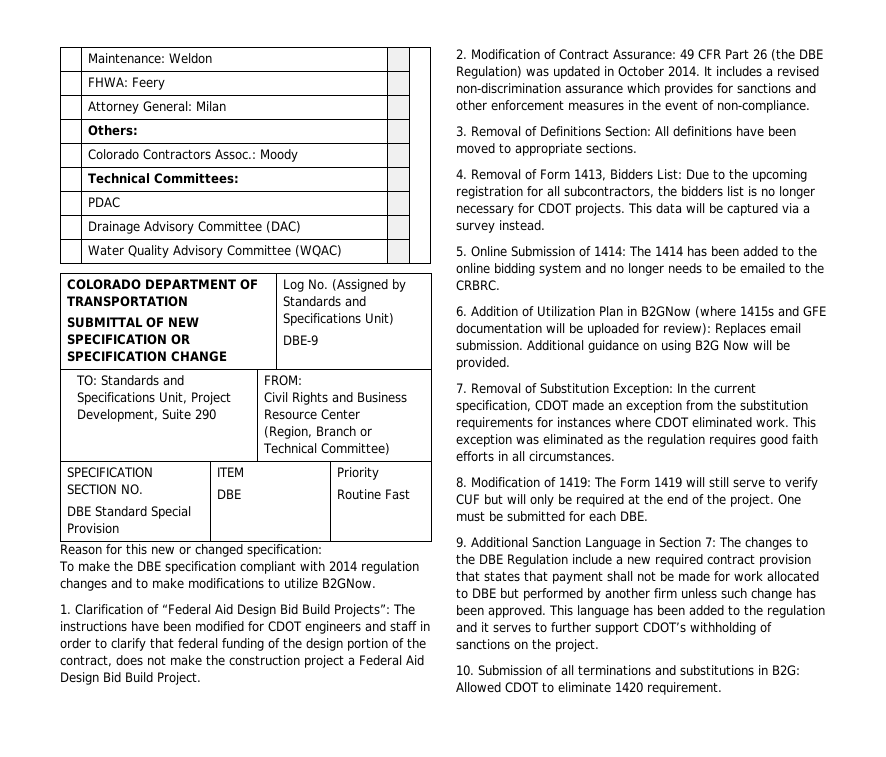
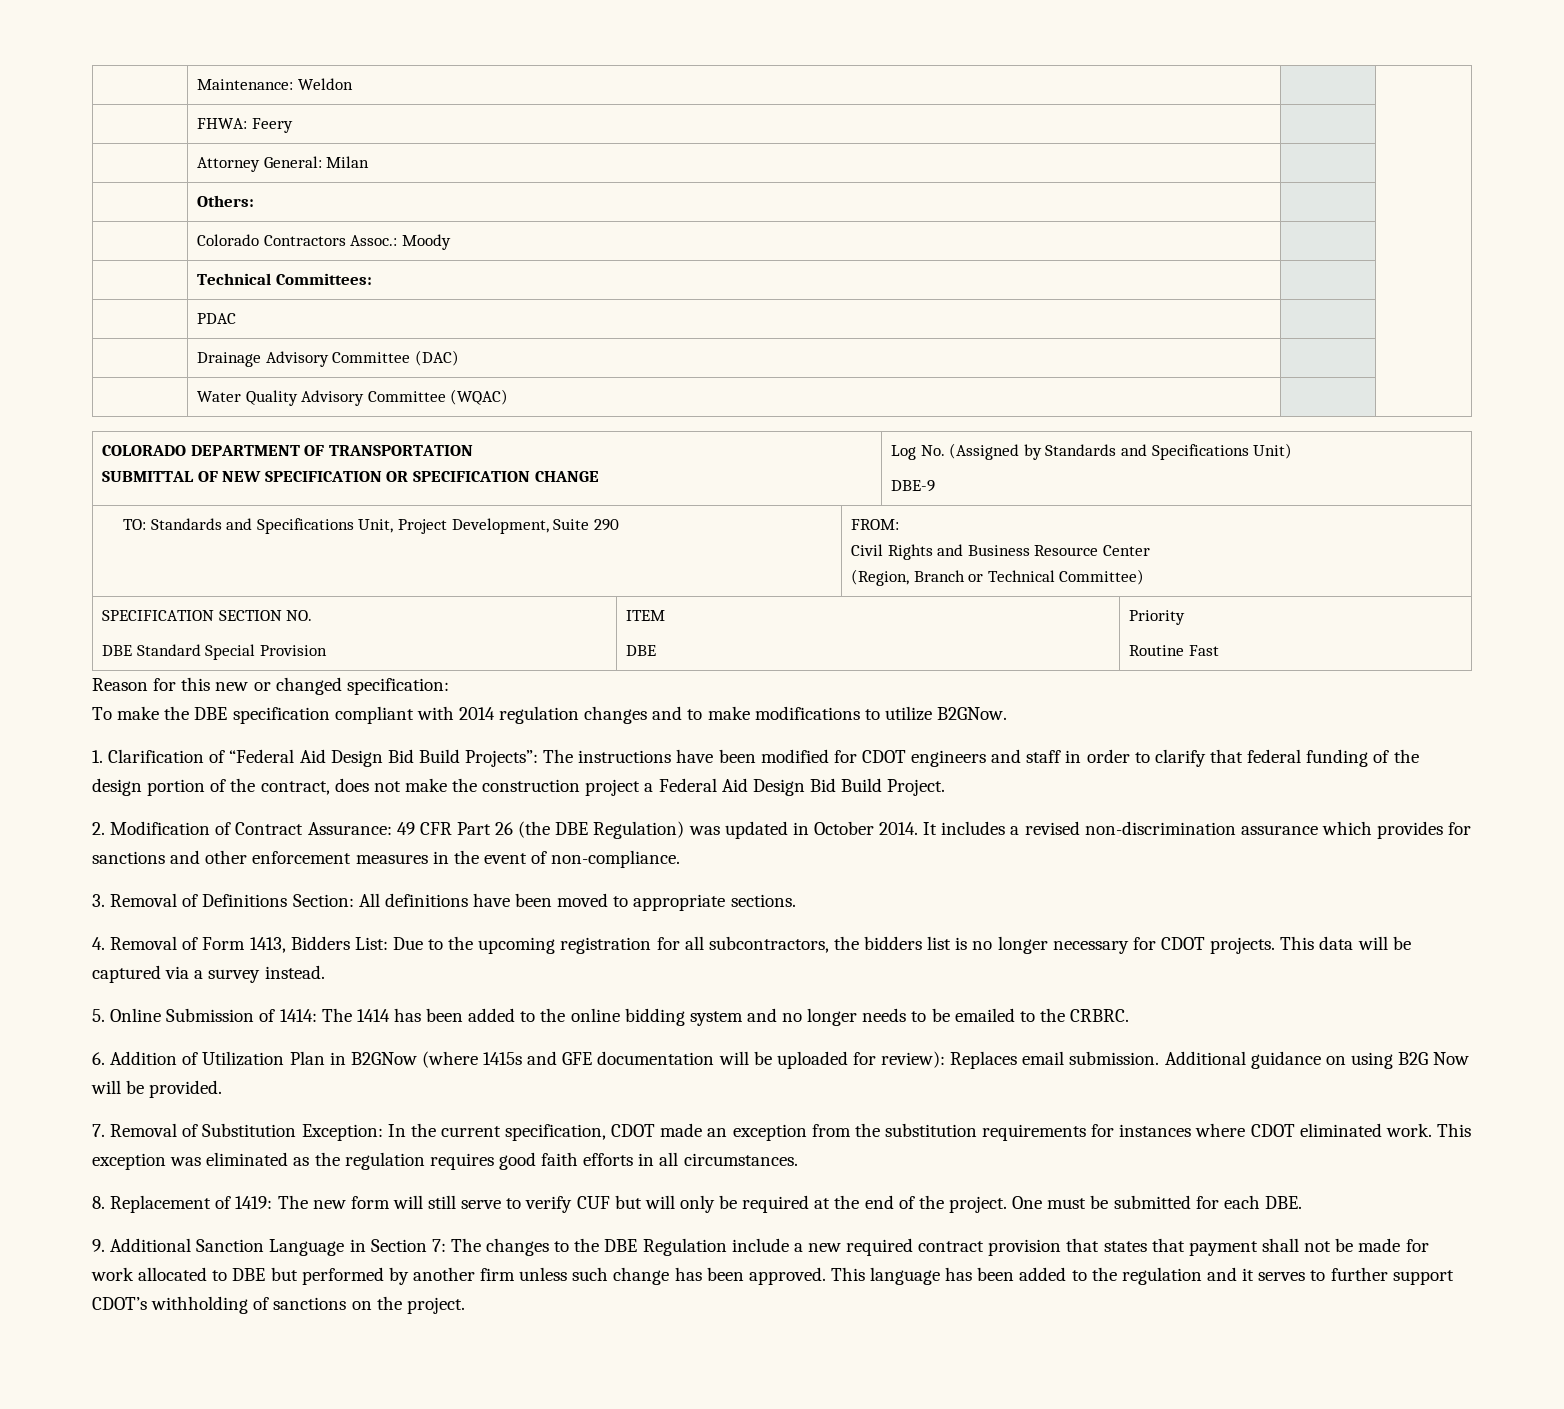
[471,477,540,488] Modification -> [110,1195,212,1213] Replacement
[620,477,682,488] Form 1419 -> [312,1196,390,1209] new form
[456,665,800,676] [456,682,722,695] // 10. Submission of all terminations and substitutions in B2G: Allowed CDOT to eliminate 1420 requirement. -> (465, 1305) none

